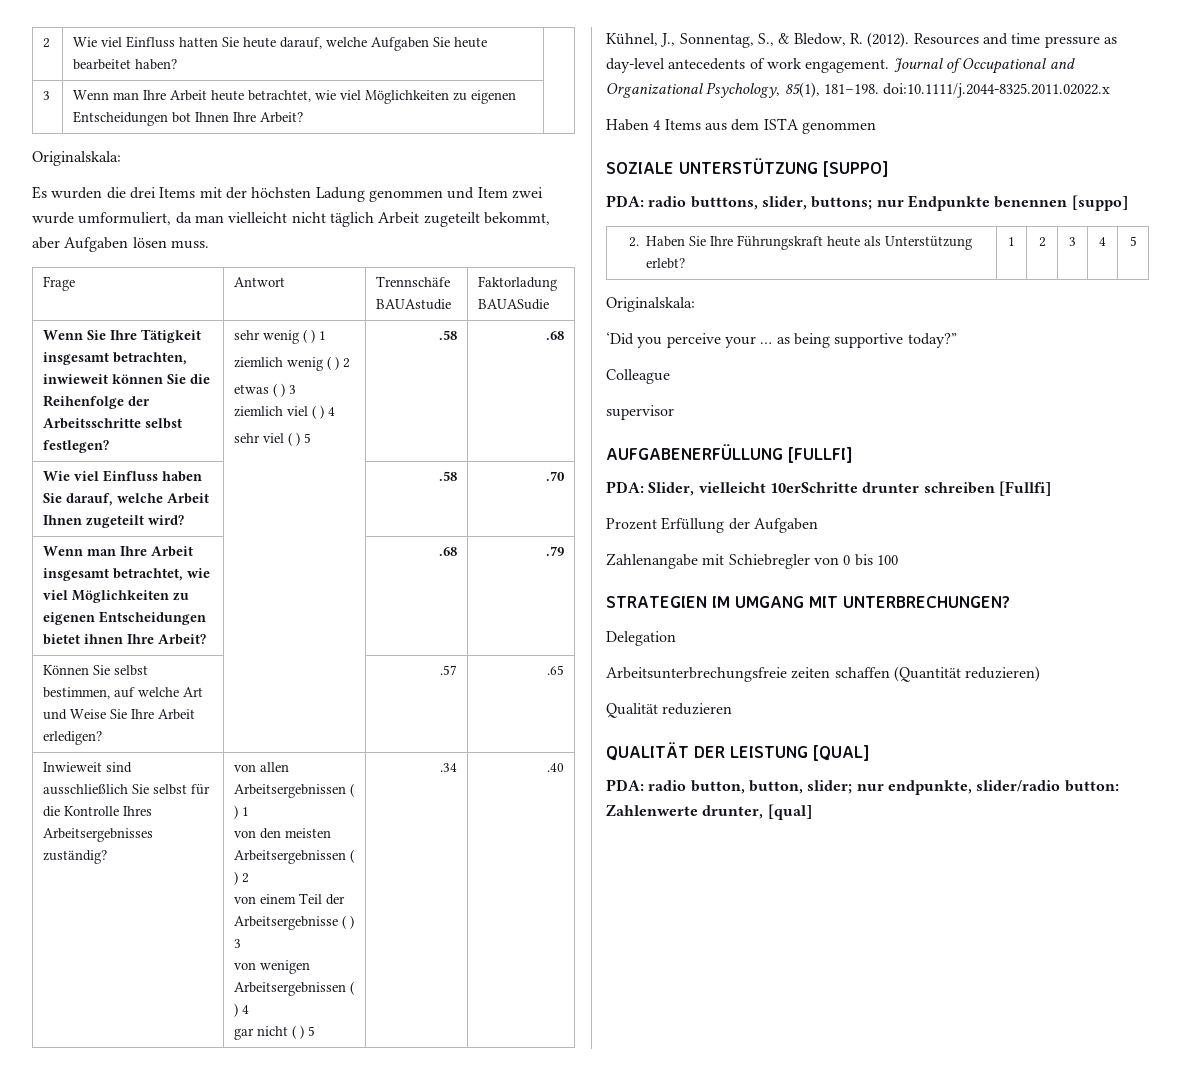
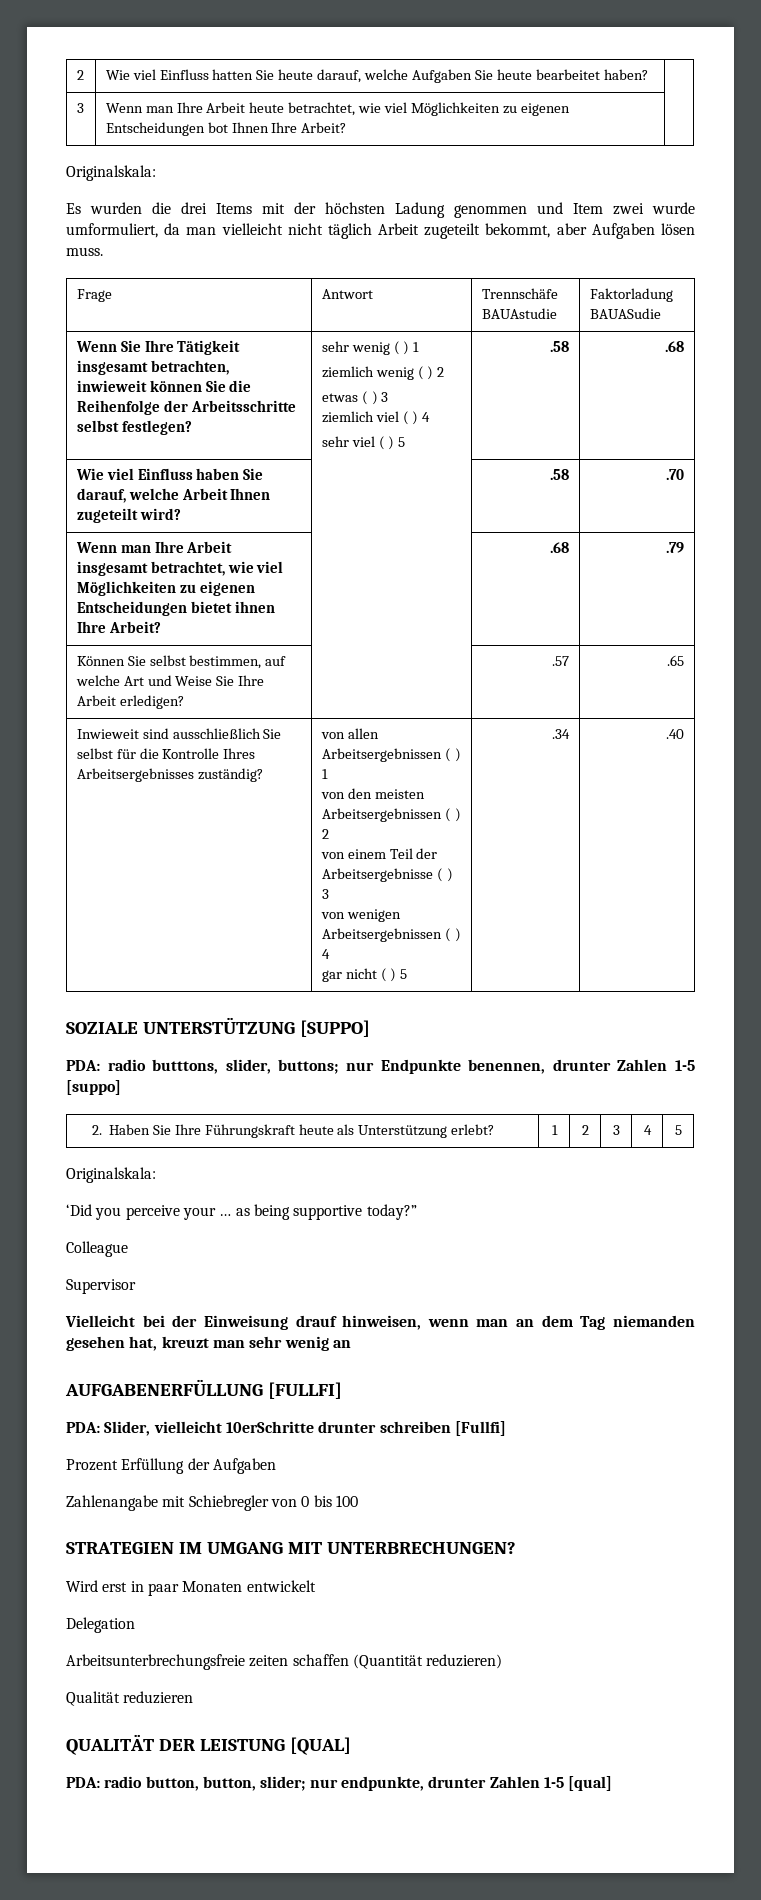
[606,32,1117,48] [606,58,1075,74] [606,82,1111,98] [606,118,876,134] // Kühnel, J., Sonnentag, S., & Bledow, R. (2012). Resources and time pressure as day-level antecedents of work engagement. Journal of Occupational and Organizational Psychology, 85(1), 181–198. doi:10.1111/j.2044-8325.2011.02022.x // Haben 4 Items aus dem ISTA genommen -> (685, 734) none
[994,196,1068,208] benennen -> [468,1059,696,1074] benennen, drunter Zahlen 1-5
[606,405,674,420] supervisor -> [66,1279,136,1294] [65,1315,695,1330] [66,1336,351,1351] Supervisor // Vielleicht bei der Einweisung drauf hinweisen, wenn man an dem Tag niemanden gesehen hat, kreuzt man sehr wenig an
(1010, 602) none -> [66,1580,316,1596] // Wird erst in paar Monaten entwickelt
[976,780,1119,792] [606,804,764,819] slider/radio button: Zahlenwerte drunter, -> [428,1776,564,1788] drunter Zahlen 1-5

